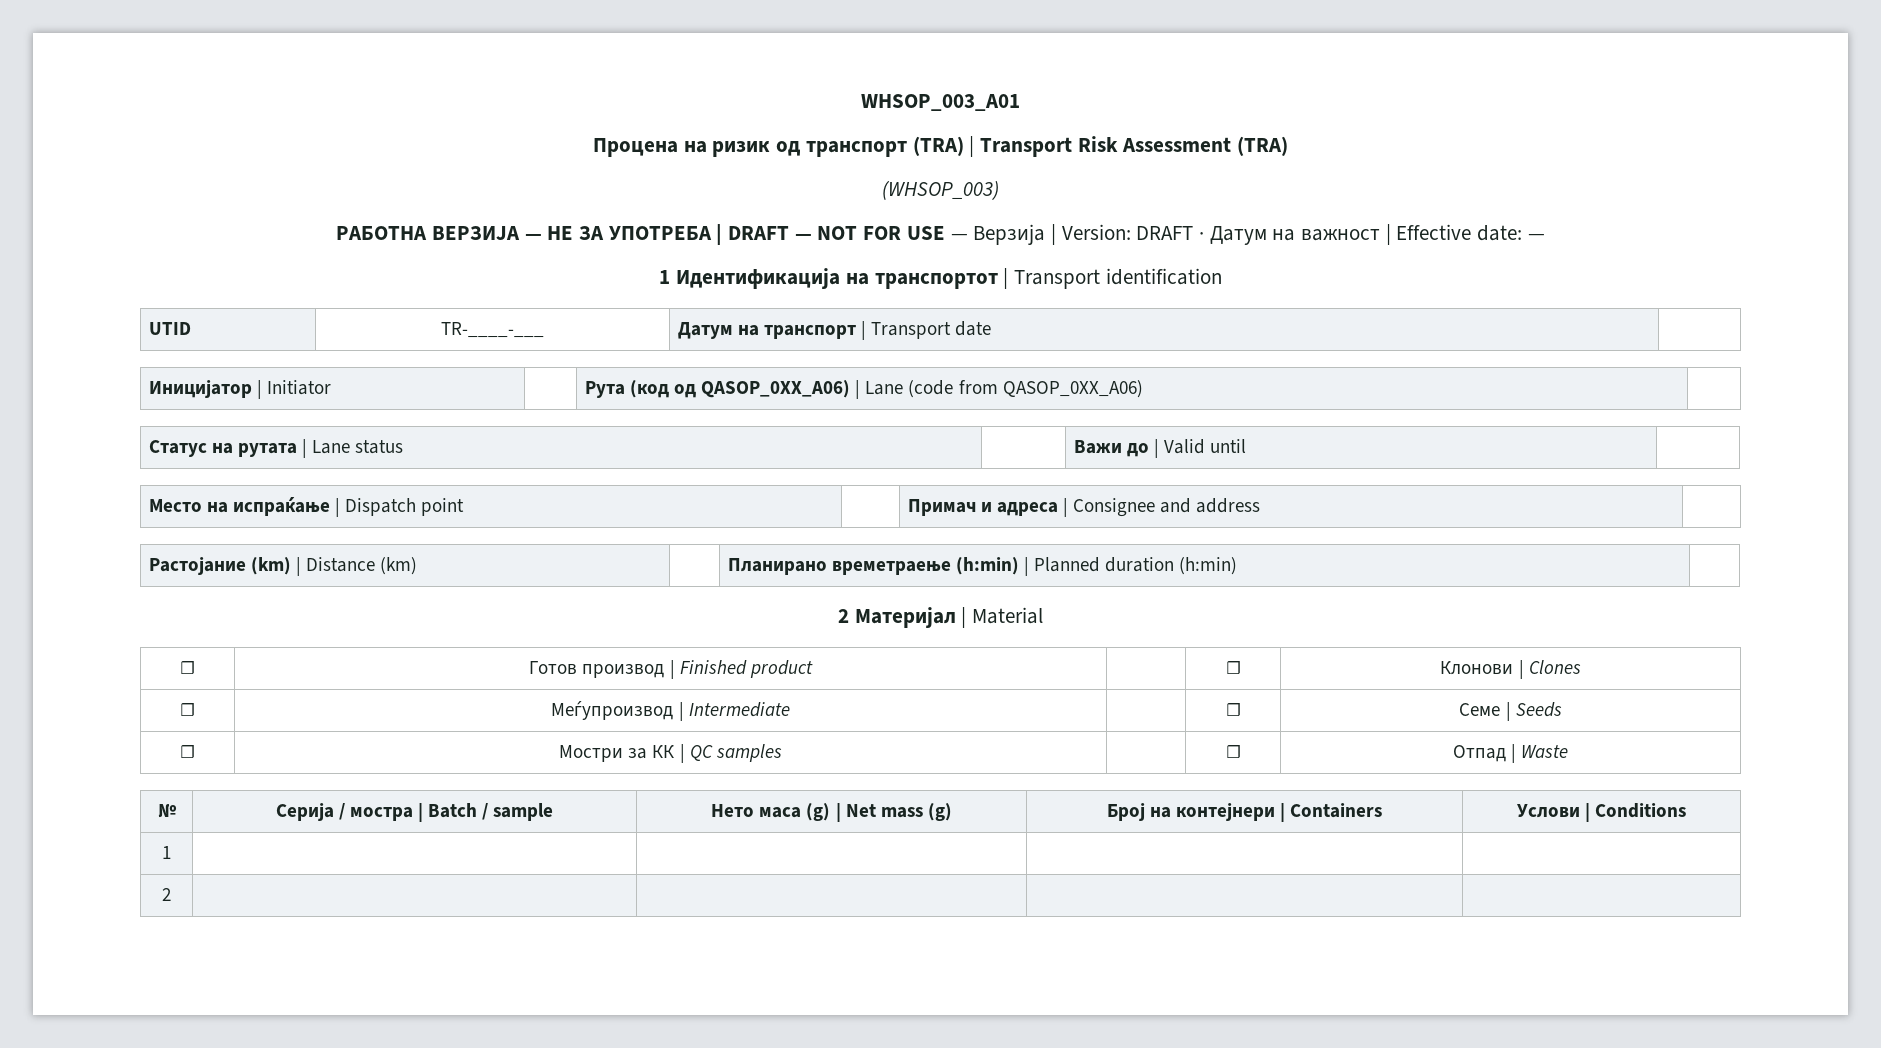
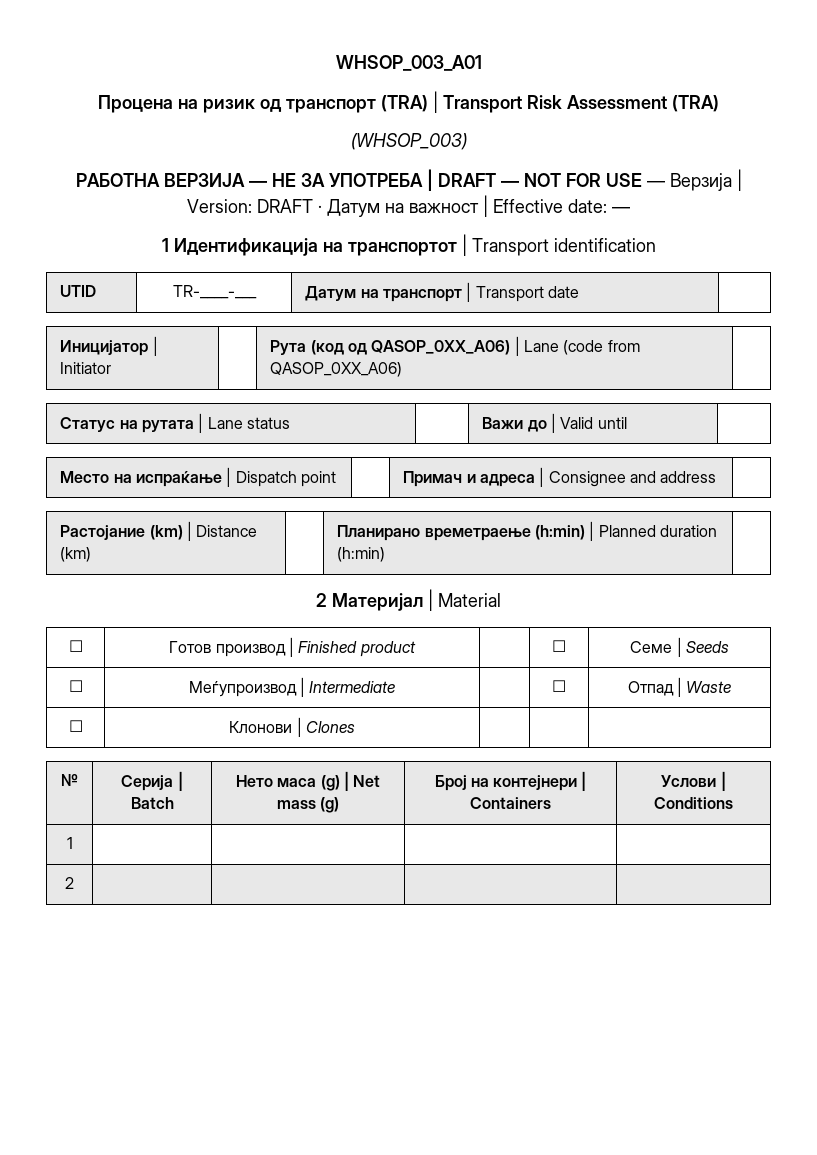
[1440,660,1581,679] Клонови | Clones -> [630,637,729,657] Семе | Seeds
[1459,702,1562,721] [180,745,195,758] [559,744,782,763] [1225,745,1241,758] | Семе | Seeds // ☐ | Мостри за КК | QC samples | | ☐ -> (566, 686) none
(1569, 751) none -> [68,720,83,732] [229,717,355,737] // ☐ | Клонови | Clones | | |
[338,803,413,821] / мостра -> (174, 783) none
[482,803,554,821] / sample -> (174, 803) none

